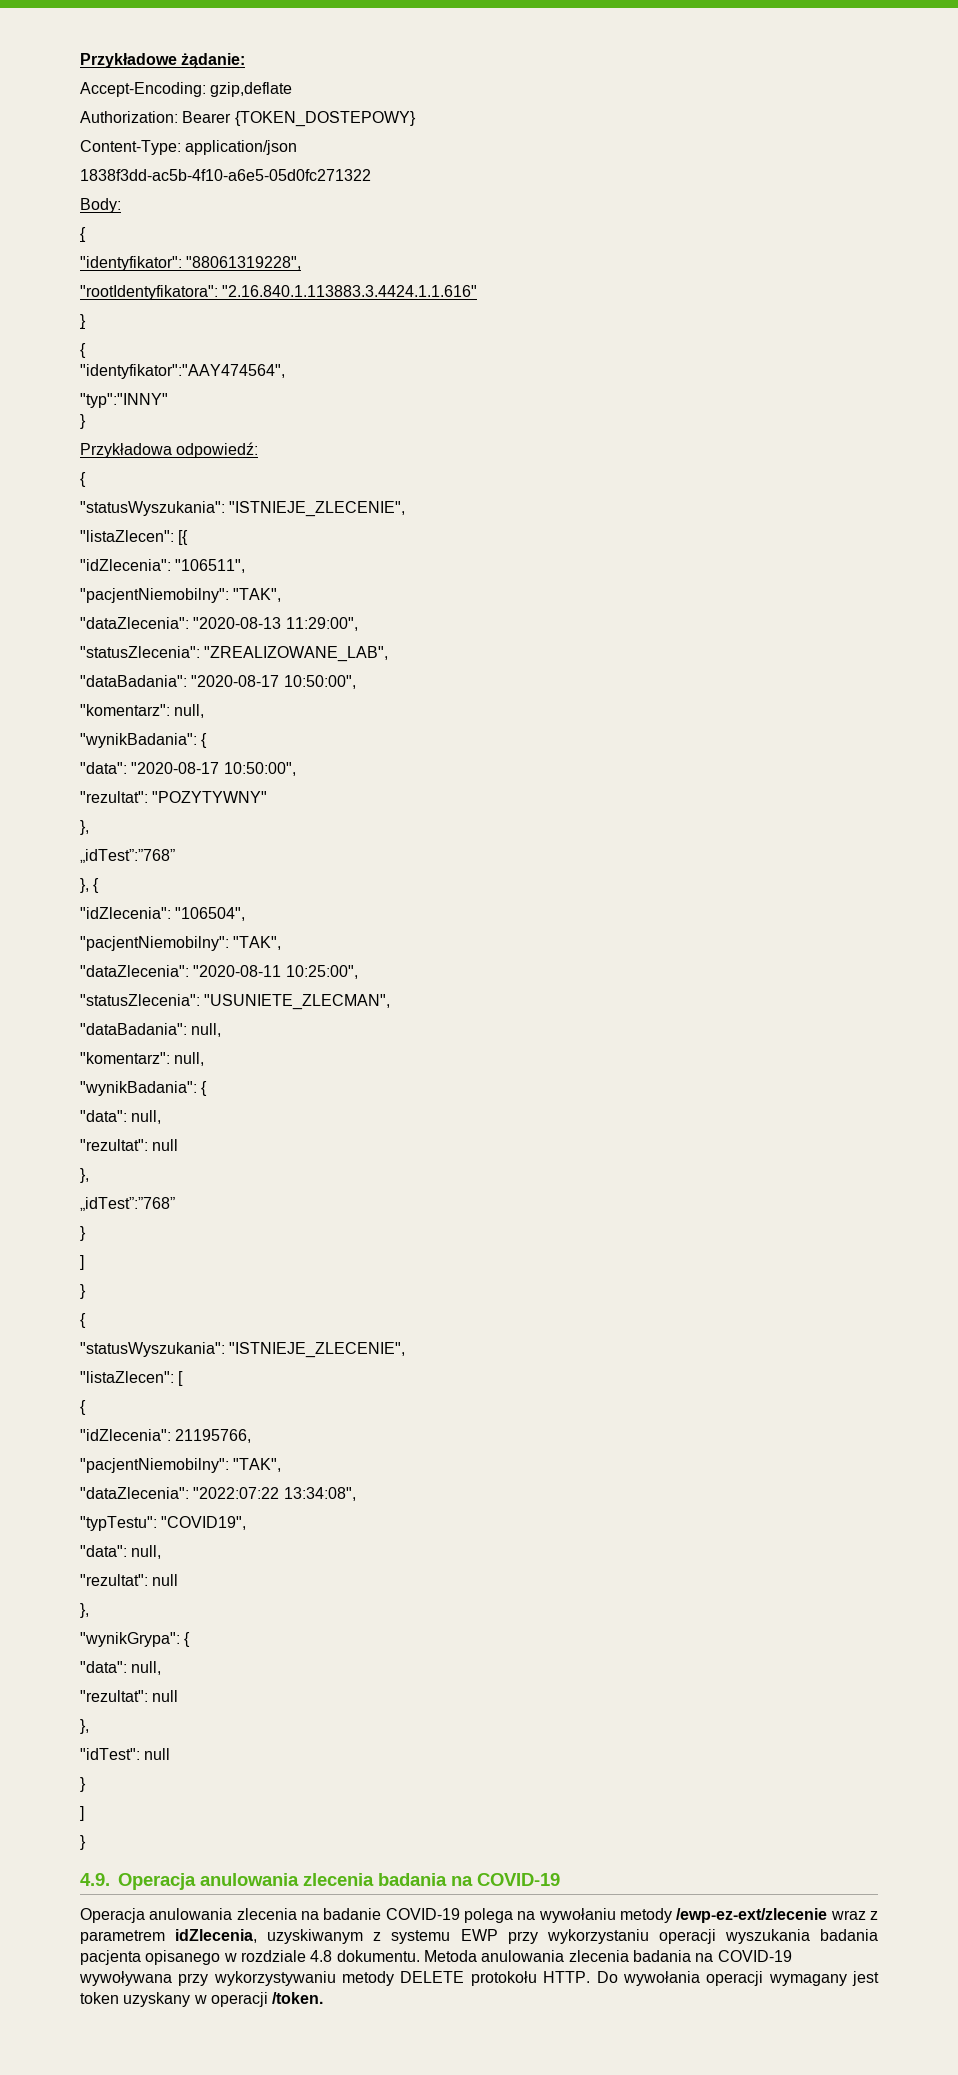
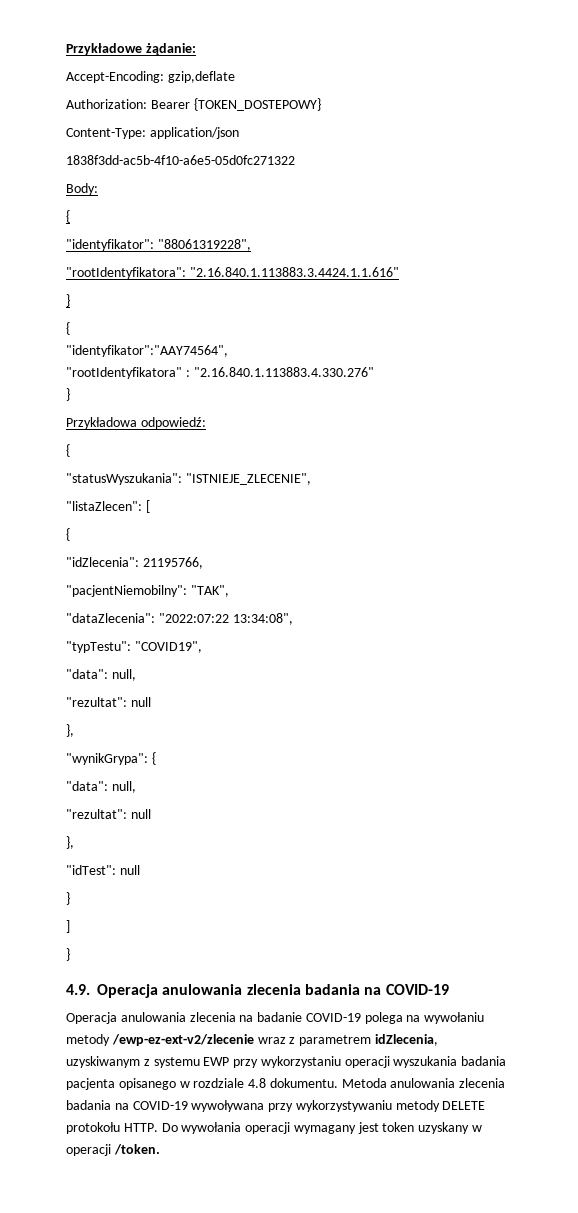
[80,364,285,379] [80,393,168,408] "identyfikator":"AAY474564", // "typ":"INNY" -> [66,345,228,357] [66,367,374,379] "identyfikator":"AAY74564", // "rootIdentyfikatora" : "2.16.840.1.113883.4.330.276"
[80,530,189,545] [80,559,246,573] [80,588,282,603] [80,617,358,631] [80,646,389,662] [80,675,356,689] [80,704,205,718] [80,733,208,748] [80,762,296,776] [80,791,268,803] [80,820,89,835] [80,849,175,863] [80,878,100,893] [80,907,246,921] [80,936,282,951] [80,965,358,979] [80,994,391,1010] [80,1023,222,1037] [80,1052,205,1066] [80,1081,208,1096] [80,1110,162,1124] [80,1139,179,1151] [80,1168,89,1183] [80,1197,175,1211] [80,1226,86,1241] [80,1255,84,1270] [80,1284,86,1299] [80,1313,86,1328] [80,1342,406,1358] // "listaZlecen": [{ // "idZlecenia": "106511", // "pacjentNiemobilny": "TAK", // "dataZlecenia": "2020-08-13 11:29:00", // "statusZlecenia": "ZREALIZOWANE_LAB", // "dataBadania": "2020-08-17 10:50:00", // "komentarz": null, // "wynikBadania": { // "data": "2020-08-17 10:50:00", // "rezultat": "POZYTYWNY" // }, // „idTest”:”768” // }, { // "idZlecenia": "106504", // "pacjentNiemobilny": "TAK", // "dataZlecenia": "2020-08-11 10:25:00", // "statusZlecenia": "USUNIETE_ZLECMAN", // "dataBadania": null, // "komentarz": null, // "wynikBadania": { // "data": null, // "rezultat": null // }, // „idTest”:”768” // } // ] // } // { // "statusWyszukania": "ISTNIEJE_ZLECENIE", -> (311, 479) none
[676,1908,828,1923] /ewp-ez-ext/zlecenie -> [111,1034,254,1046] /ewp-ez-ext-v2/zlecenie

